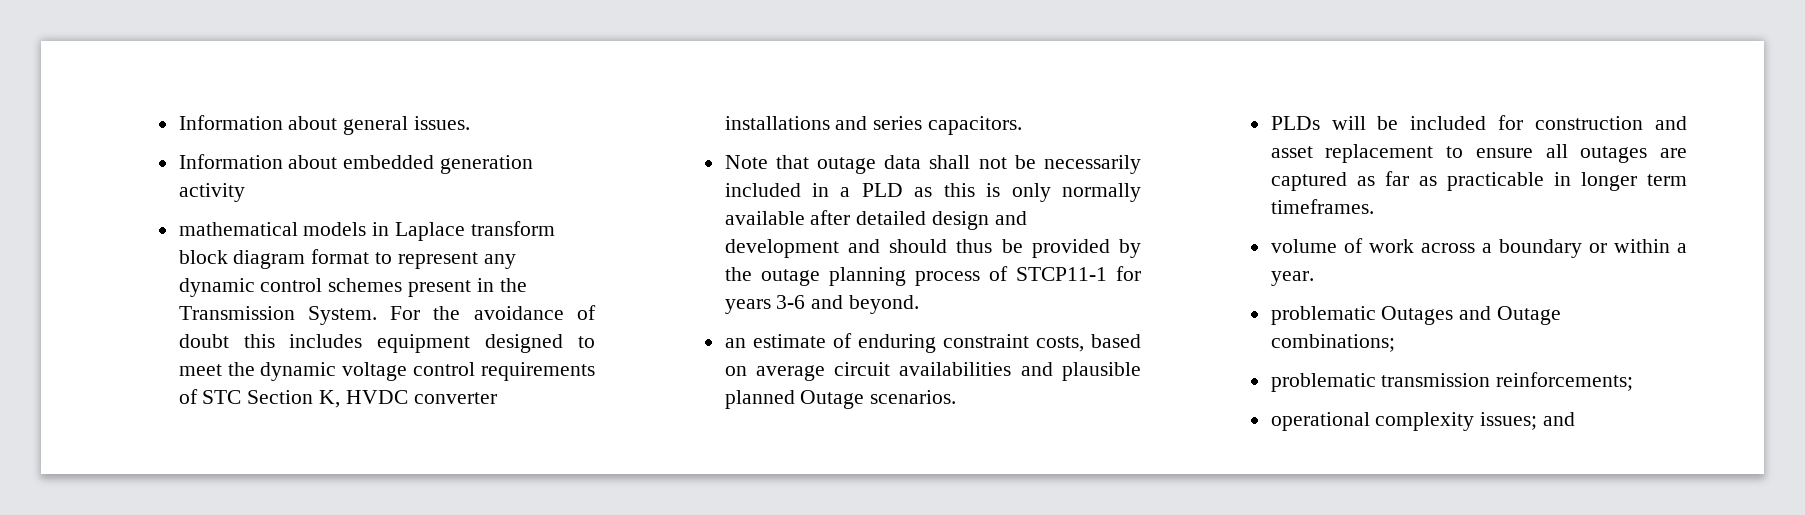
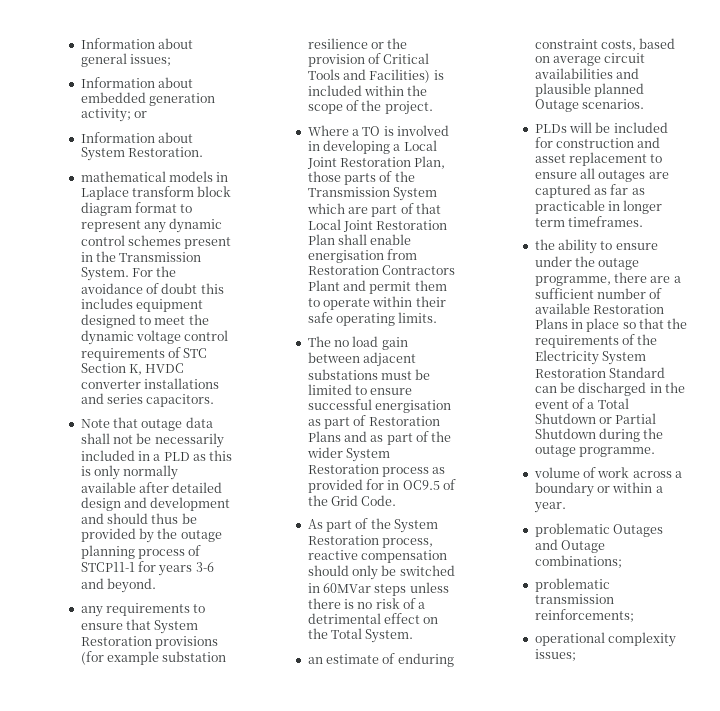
[414,116,471,130] issues. -> [129,54,171,66] issues;
[178,183,245,202] activity -> [80,108,147,122] [80,132,193,143] [80,147,203,161] activity; or // Information about System Restoration.
(920, 304) none -> [80,603,206,617] [80,619,199,634] [80,636,218,649] [80,651,227,665] [307,38,408,49] [307,53,430,67] [307,69,444,83] [307,85,428,96] [307,100,433,115] [307,125,450,136] [307,140,437,154] [306,156,446,169] [307,171,415,185] [307,187,437,201] [306,203,442,217] [307,219,448,232] [307,234,412,245] [307,249,417,263] [307,265,455,275] [307,280,447,294] [307,296,446,310] [307,312,438,326] [307,336,408,350] [307,352,416,367] [307,369,431,380] [307,384,413,395] [307,399,451,413] [307,415,440,429] [307,431,452,445] [306,447,390,462] [307,464,446,477] [307,479,457,493] [307,495,397,506] [307,518,439,533] [307,535,433,548] [307,550,447,563] [307,565,455,580] [307,582,449,596] [307,598,426,609] [307,613,439,624] [307,628,414,643] // any requirements to ensure that System Restoration provisions (for example substation resilience or the provision of Critical Tools and Facilities) is included within the scope of the project. // Where a TO is involved in developing a Local Joint Restoration Plan, those parts of the Transmission System which are part of that Local Joint Restoration Plan shall enable energisation from Restoration Contractors Plant and permit them to operate within their safe operating limits. // The no load gain between adjacent substations must be limited to ensure successful energisation as part of Restoration Plans and as part of the wider System Restoration process as provided for in OC9.5 of the Grid Code. // As part of the System Restoration process, reactive compensation should only be switched in 60MVar steps unless there is no risk of a detrimental effect on the Total System.
(1374, 206) none -> [534,239,658,254] [534,256,640,270] [534,272,681,286] [534,288,663,299] [534,303,664,314] [534,318,688,332] [534,334,658,348] [534,350,646,365] [534,367,665,378] [534,382,686,396] [534,398,629,409] [534,413,657,424] [534,428,664,442] [534,445,655,457] // the ability to ensure under the outage programme, there are a sufficient number of available Restoration Plans in place so that the requirements of the Electricity System Restoration Standard can be discharged in the event of a Total Shutdown or Partial Shutdown during the outage programme.
[1543,412,1576,426] and -> (576, 655) none

